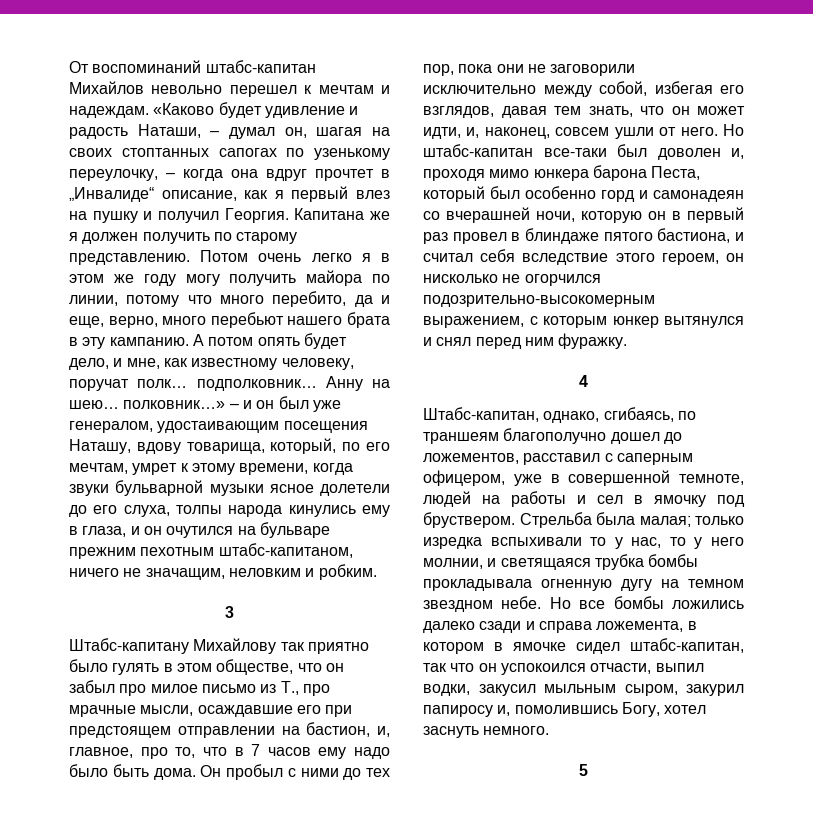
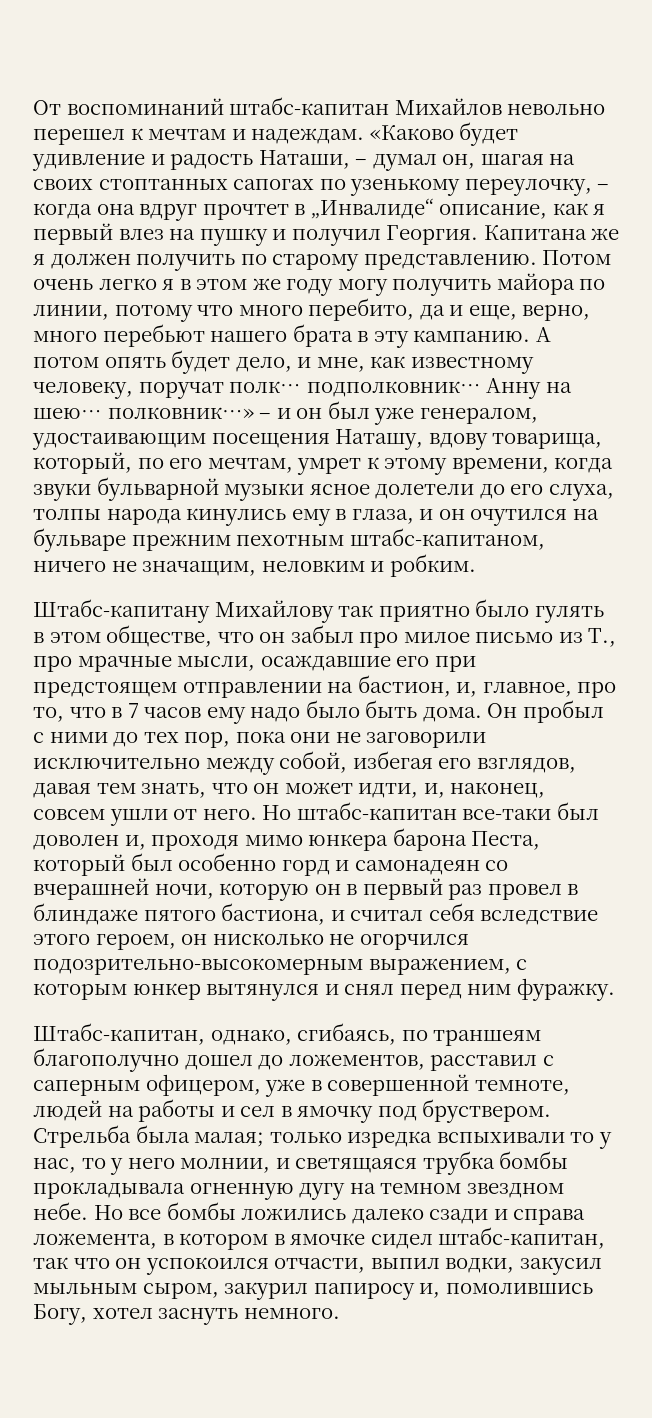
[225,606,234,618] // 3 -> (476, 565) none
[579,375,588,387] // 4 -> (615, 989) none
[579,764,588,776] // 5 -> (340, 1313) none

